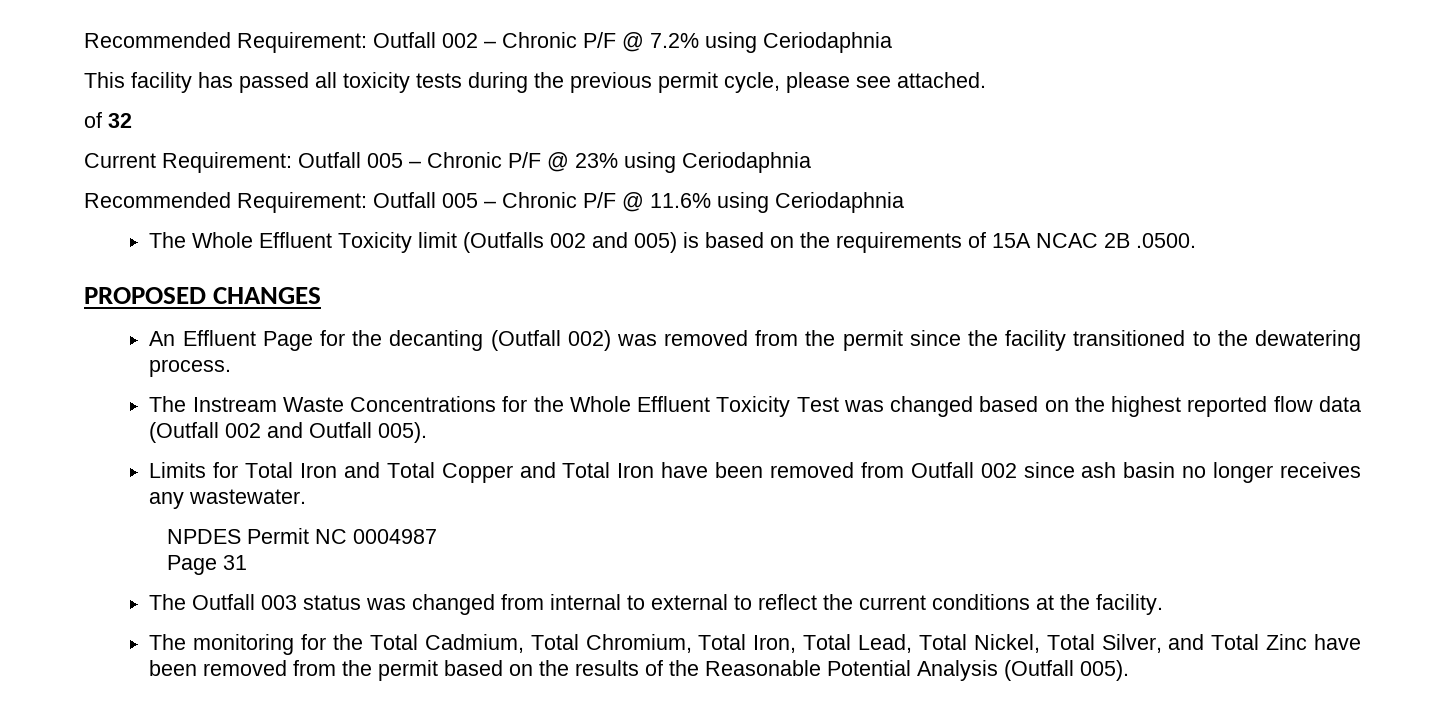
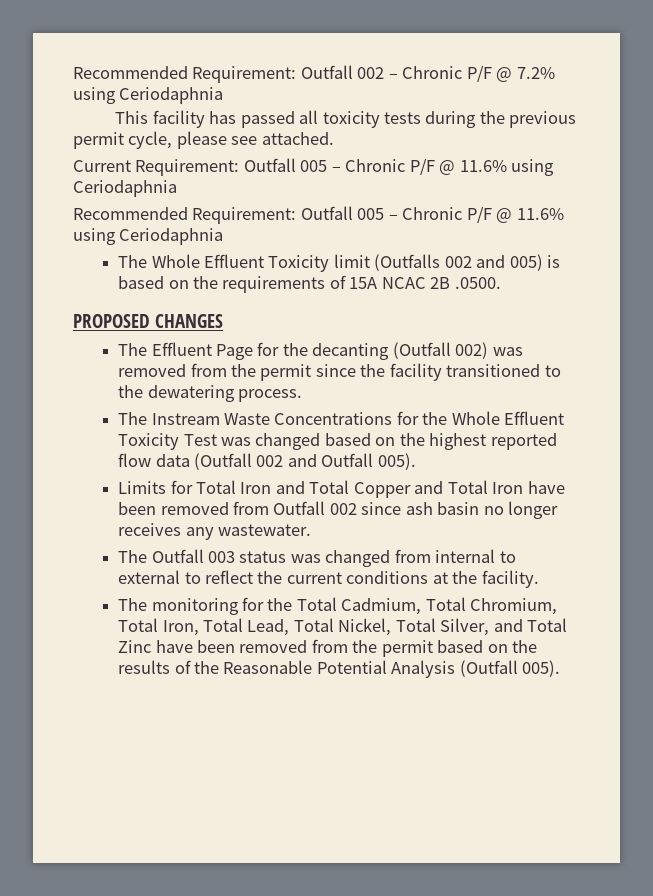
[84,112,132,128] // of 32 -> (334, 138) none
[575,153,618,168] 23% -> [459,160,507,172] 11.6%
[149,331,176,346] An -> [118,343,148,356] The
[167,528,438,544] [167,555,248,575] // NPDES Permit NC 0004987 // Page 31 -> (312, 530) none

